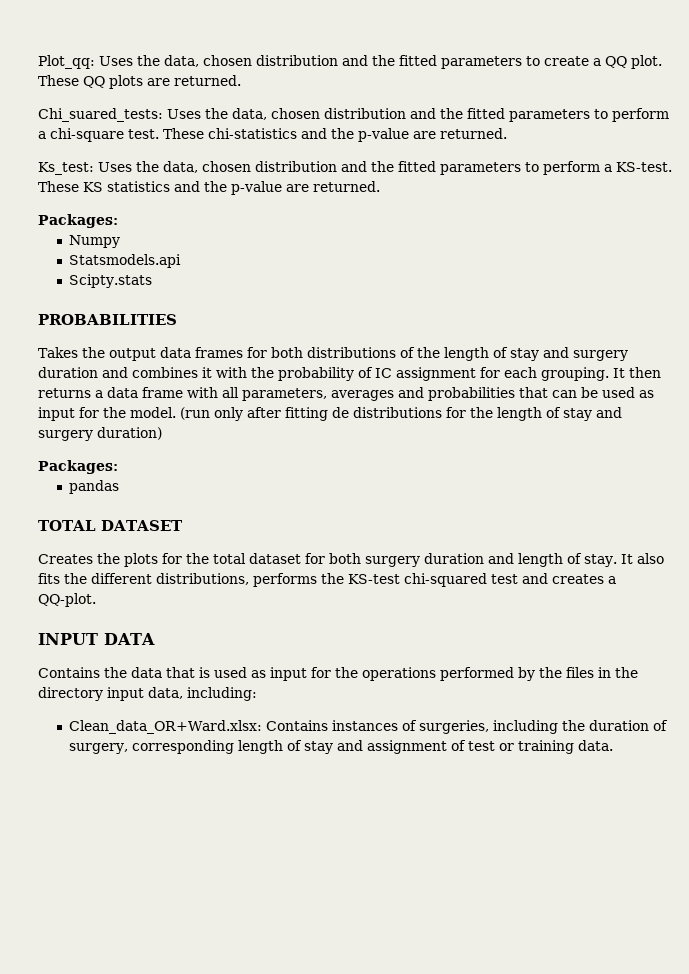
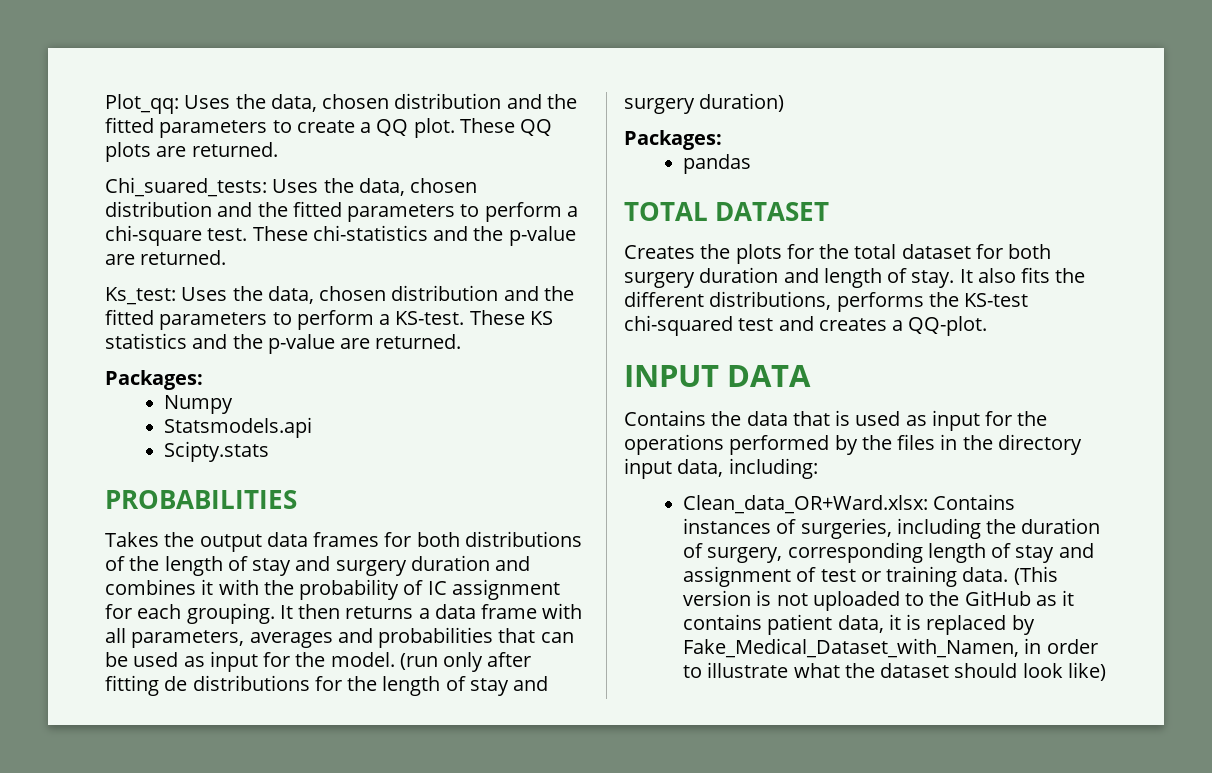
(613, 745) none -> [1013,566,1058,585] [682,590,1075,611] [682,614,1035,635] [682,638,1098,658] [682,662,1106,681] (This version is not uploaded to the GitHub as it contains patient data, it is replaced by Fake_Medical_Dataset_with_Namen, in order to illustrate what the dataset should look like)

